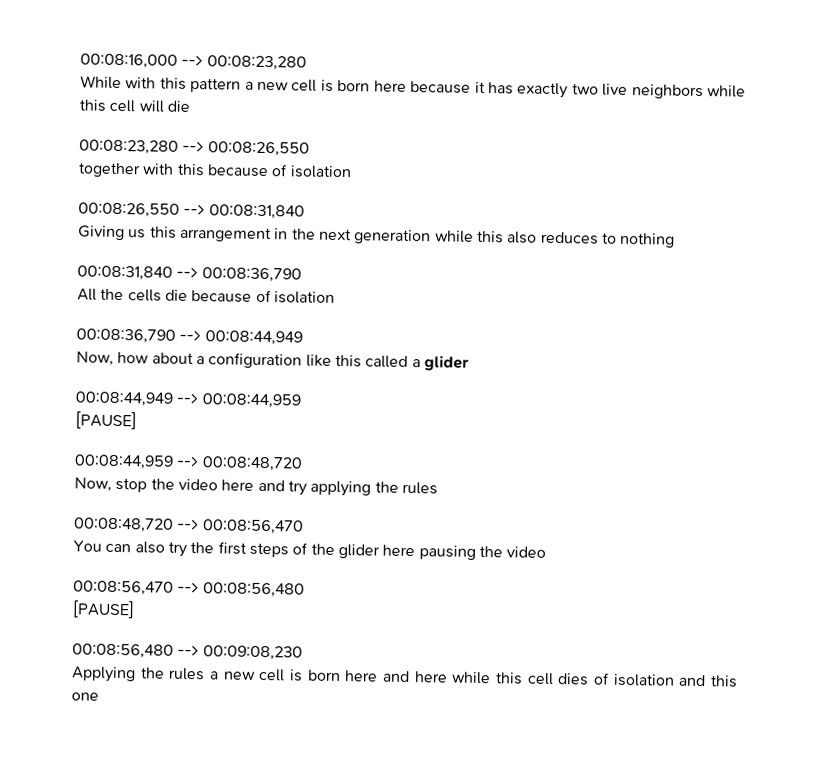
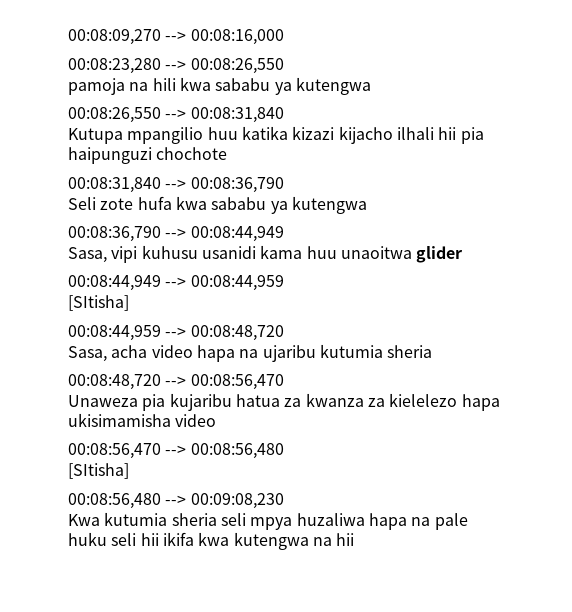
(80, 61) none -> [68,29,187,45] 00:08:09,270 -->
[181,54,307,71] [80,75,747,100] [79,99,190,113] [79,139,310,157] [78,162,352,179] [78,202,305,220] [78,225,676,248] [77,265,302,283] [77,288,335,304] [76,328,303,346] [76,351,421,369] --> 00:08:23,280 // While with this pattern a new cell is born here because it has exactly two live neighbors while this cell will die // 00:08:23,280 --> 00:08:26,550 // together with this because of isolation // 00:08:26,550 --> 00:08:31,840 // Giving us this arrangement in the next generation while this also reduces to nothing // 00:08:31,840 --> 00:08:36,790 // All the cells die because of isolation // 00:08:36,790 --> 00:08:44,949 // Now, how about a configuration like this called a -> [68,58,284,74] [68,77,371,95] [68,107,284,123] [68,126,484,144] [68,147,228,164] [68,177,284,193] [68,196,367,214] [68,226,284,242] [68,245,412,263] // 00:08:23,280 --> 00:08:26,550 // pamoja na hili kwa sababu ya kutengwa // 00:08:26,550 --> 00:08:31,840 // Kutupa mpangilio huu katika kizazi kijacho ilhali hii pia haipunguzi chochote // 00:08:31,840 --> 00:08:36,790 // Seli zote hufa kwa sababu ya kutengwa // 00:08:36,790 --> 00:08:44,949 // Sasa, vipi kuhusu usanidi kama huu unaoitwa
[75,411,137,430] [PAUSE] -> [68,295,129,311] [SItisha]
[74,477,438,497] [74,517,304,535] [73,540,503,560] Now, stop the video here and try applying the rules // 00:08:48,720 --> 00:08:56,470 // You can also try the first steps of the glider here pausing the -> [68,344,433,362] [68,374,284,390] [68,393,500,411] [68,413,171,427] Sasa, acha video hapa na ujaribu kutumia sheria // 00:08:48,720 --> 00:08:56,470 // Unaweza pia kujaribu hatua za kwanza za kielelezo hapa ukisimamisha
[72,600,135,619] [PAUSE] -> [68,463,129,479] [SItisha]
[71,666,738,688] [71,692,99,701] Applying the rules a new cell is born here and here while this cell dies of isolation and this one -> [68,512,468,530] [68,532,355,550] Kwa kutumia sheria seli mpya huzaliwa hapa na pale huku seli hii ikifa kwa kutengwa na hii

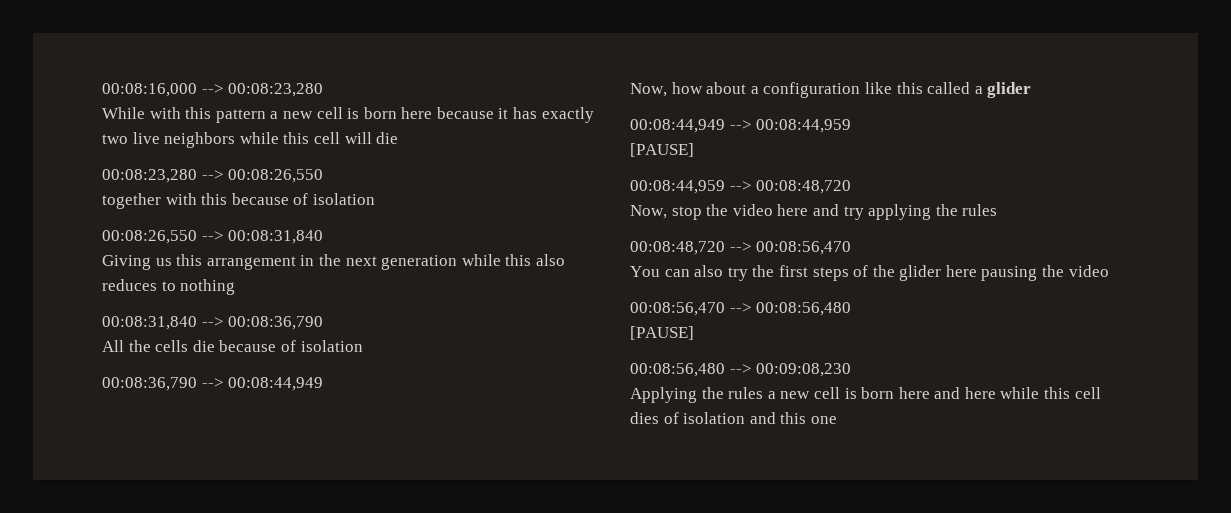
[68,29,284,45] [68,58,284,74] [68,77,371,95] [68,107,284,123] [68,126,484,144] [68,147,228,164] [68,177,284,193] [68,196,367,214] [68,226,284,242] [68,245,412,263] 00:08:09,270 --> 00:08:16,000 // 00:08:23,280 --> 00:08:26,550 // pamoja na hili kwa sababu ya kutengwa // 00:08:26,550 --> 00:08:31,840 // Kutupa mpangilio huu katika kizazi kijacho ilhali hii pia haipunguzi chochote // 00:08:31,840 --> 00:08:36,790 // Seli zote hufa kwa sababu ya kutengwa // 00:08:36,790 --> 00:08:44,949 // Sasa, vipi kuhusu usanidi kama huu unaoitwa -> [102,83,324,97] [102,107,594,123] [102,132,399,148] [102,169,324,183] [102,193,375,209] [102,230,324,244] [102,254,565,270] [102,279,236,295] [102,316,324,330] [102,340,363,352] [102,377,324,391] [630,82,983,98] 00:08:16,000 --> 00:08:23,280 // While with this pattern a new cell is born here because it has exactly two live neighbors while this cell will die // 00:08:23,280 --> 00:08:26,550 // together with this because of isolation // 00:08:26,550 --> 00:08:31,840 // Giving us this arrangement in the next generation while this also reduces to nothing // 00:08:31,840 --> 00:08:36,790 // All the cells die because of isolation // 00:08:36,790 --> 00:08:44,949 // Now, how about a configuration like this called a
[68,295,129,311] [SItisha] -> [630,143,694,157] [PAUSE]
[68,344,433,362] [68,374,284,390] [68,393,500,411] [68,413,171,427] Sasa, acha video hapa na ujaribu kutumia sheria // 00:08:48,720 --> 00:08:56,470 // Unaweza pia kujaribu hatua za kwanza za kielelezo hapa ukisimamisha -> [630,204,998,220] [630,241,852,255] [630,265,1065,281] Now, stop the video here and try applying the rules // 00:08:48,720 --> 00:08:56,470 // You can also try the first steps of the glider here pausing the
[68,463,129,479] [SItisha] -> [630,326,694,340] [PAUSE]
[68,512,468,530] [68,532,355,550] Kwa kutumia sheria seli mpya huzaliwa hapa na pale huku seli hii ikifa kwa kutengwa na hii -> [630,387,1101,403] [630,412,837,424] Applying the rules a new cell is born here and here while this cell dies of isolation and this one

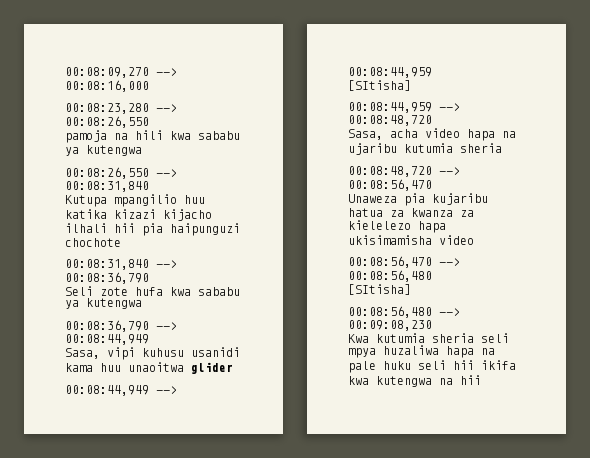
(102, 90) none -> [65,67,177,78] 00:08:09,270 -->
[201,83,324,97] [102,107,594,123] [102,132,399,148] [102,169,324,183] [102,193,375,209] [102,230,324,244] [102,254,565,270] [102,279,236,295] [102,316,324,330] [102,340,363,352] [102,377,324,391] [630,82,983,98] --> 00:08:23,280 // While with this pattern a new cell is born here because it has exactly two live neighbors while this cell will die // 00:08:23,280 --> 00:08:26,550 // together with this because of isolation // 00:08:26,550 --> 00:08:31,840 // Giving us this arrangement in the next generation while this also reduces to nothing // 00:08:31,840 --> 00:08:36,790 // All the cells die because of isolation // 00:08:36,790 --> 00:08:44,949 // Now, how about a configuration like this called a -> [65,103,177,114] [65,116,149,128] [65,130,240,143] [65,145,142,156] [65,167,177,179] [65,181,149,192] [65,194,205,207] [65,209,212,221] [65,223,240,236] [65,238,121,247] [65,259,177,270] [65,272,149,284] [65,286,240,296] [65,298,142,309] [65,320,177,332] [65,334,149,345] [65,347,240,360] [65,362,184,372] // 00:08:23,280 --> 00:08:26,550 // pamoja na hili kwa sababu ya kutengwa // 00:08:26,550 --> 00:08:31,840 // Kutupa mpangilio huu katika kizazi kijacho ilhali hii pia haipunguzi chochote // 00:08:31,840 --> 00:08:36,790 // Seli zote hufa kwa sababu ya kutengwa // 00:08:36,790 --> 00:08:44,949 // Sasa, vipi kuhusu usanidi kama huu unaoitwa
[630,143,694,157] [PAUSE] -> [348,80,411,91] [SItisha]
[630,204,998,220] [630,241,852,255] [630,265,1065,281] Now, stop the video here and try applying the rules // 00:08:48,720 --> 00:08:56,470 // You can also try the first steps of the glider here pausing the -> [348,128,516,141] [348,143,502,155] [348,166,460,177] [348,179,432,191] [348,193,488,206] [348,208,474,217] [348,220,446,233] [348,235,432,245] Sasa, acha video hapa na ujaribu kutumia sheria // 00:08:48,720 --> 00:08:56,470 // Unaweza pia kujaribu hatua za kwanza za kielelezo hapa ukisimamisha
[630,326,694,340] [PAUSE] -> [348,284,411,295] [SItisha]
[630,387,1101,403] [630,412,837,424] Applying the rules a new cell is born here and here while this cell dies of isolation and this one -> [348,333,509,343] [348,345,495,358] [348,360,516,373] [348,375,481,387] Kwa kutumia sheria seli mpya huzaliwa hapa na pale huku seli hii ikifa kwa kutengwa na hii

